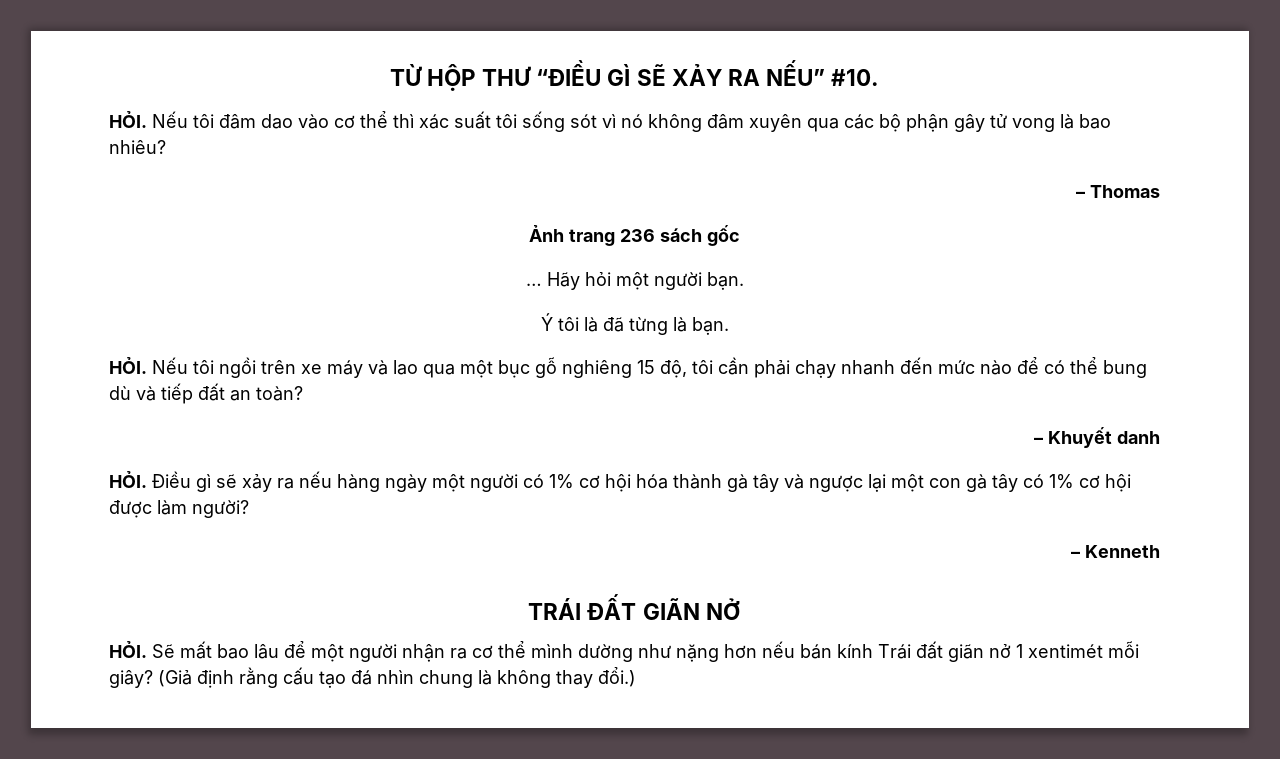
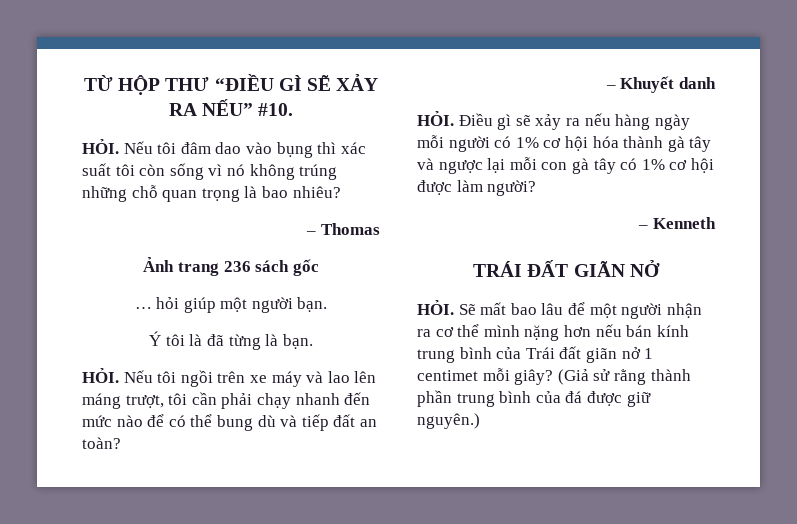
[334,111,388,128] cơ thể -> [276,142,313,158] bụng
[522,111,597,132] sống sót -> [139,163,204,180] còn sống
[707,114,1055,132] đâm xuyên qua các bộ phận gây tử vong -> [299,164,338,180] [82,185,240,202] trúng những chỗ quan trọng
[546,272,611,290] Hãy hỏi -> [156,297,216,313] hỏi giúp
[423,357,687,378] qua một bục gỗ nghiêng 15 độ, -> [354,371,377,383] [82,393,164,409] lên máng trượt,
[432,474,465,492] một -> [417,135,444,148] mỗi
[891,474,924,492] một -> [509,157,537,170] mỗi
[578,644,671,662] dường như -> (520, 331) none
(873, 651) none -> [417,347,522,363] trung bình của
[1028,644,1103,658] xentimét -> [417,370,478,381] centimet
[197,667,636,688] định rằng cấu tạo đá nhìn chung là không thay đổi.) -> [593,369,691,385] [417,390,651,407] [417,413,480,429] sử rằng thành phần trung bình của đá được giữ nguyên.)

